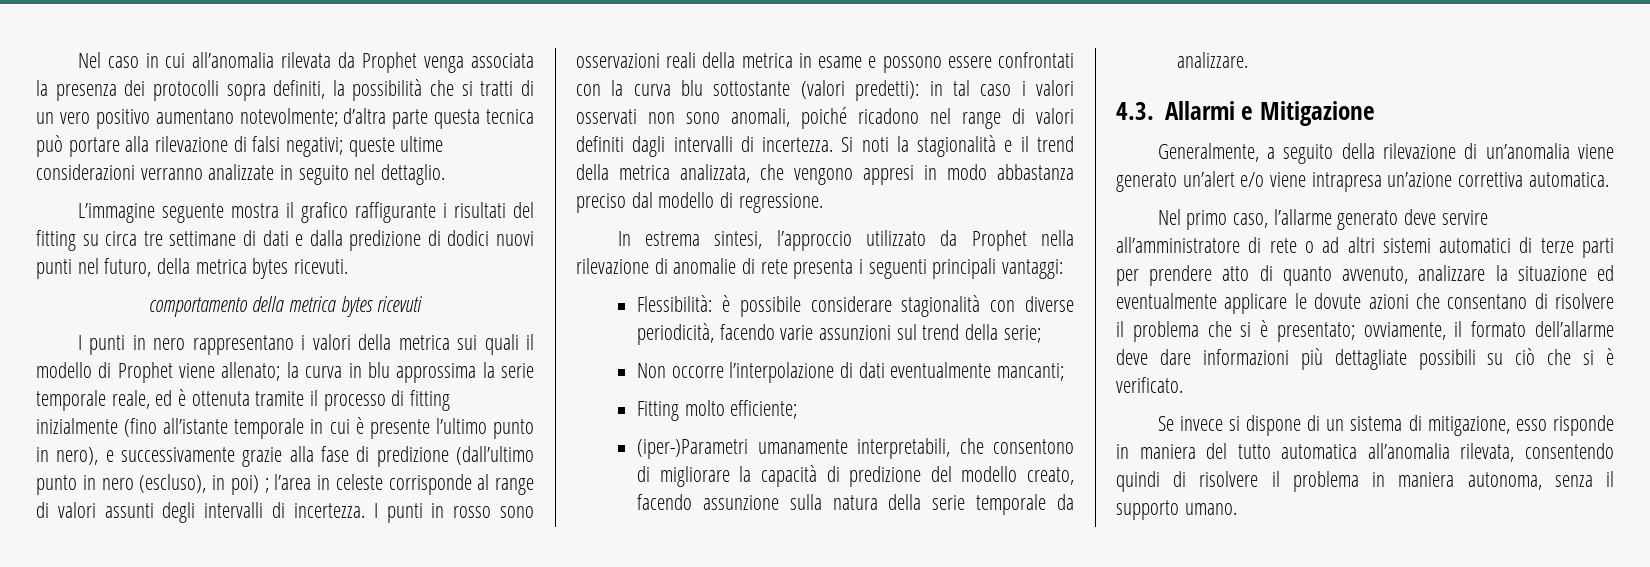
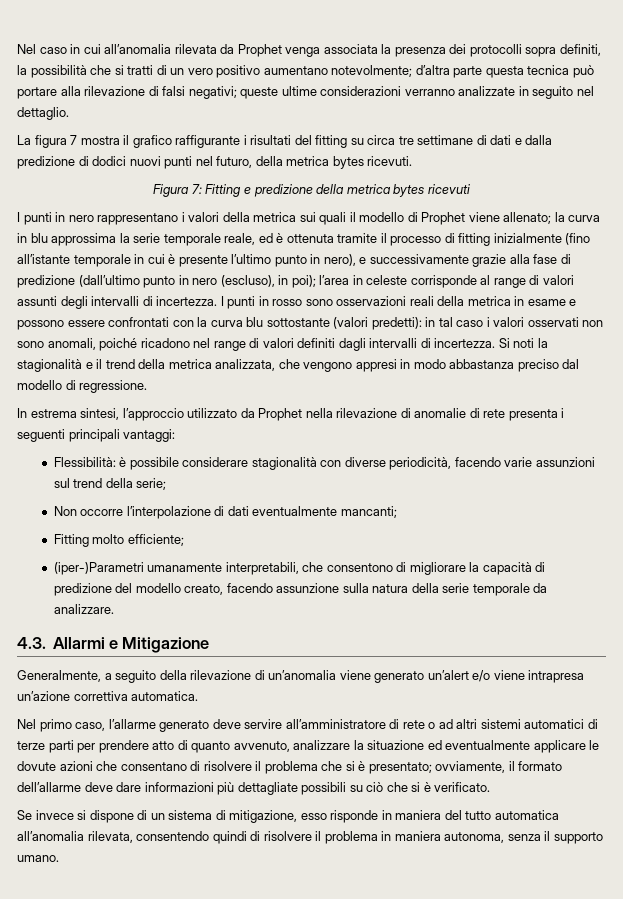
[77,203,224,223] L’immagine seguente -> [17,135,78,148] La figura 7
[148,297,248,317] comportamento -> [153,184,313,197] Figura 7: Fitting e predizione
[230,475,269,495] poi) ; -> [291,275,316,288] poi);

